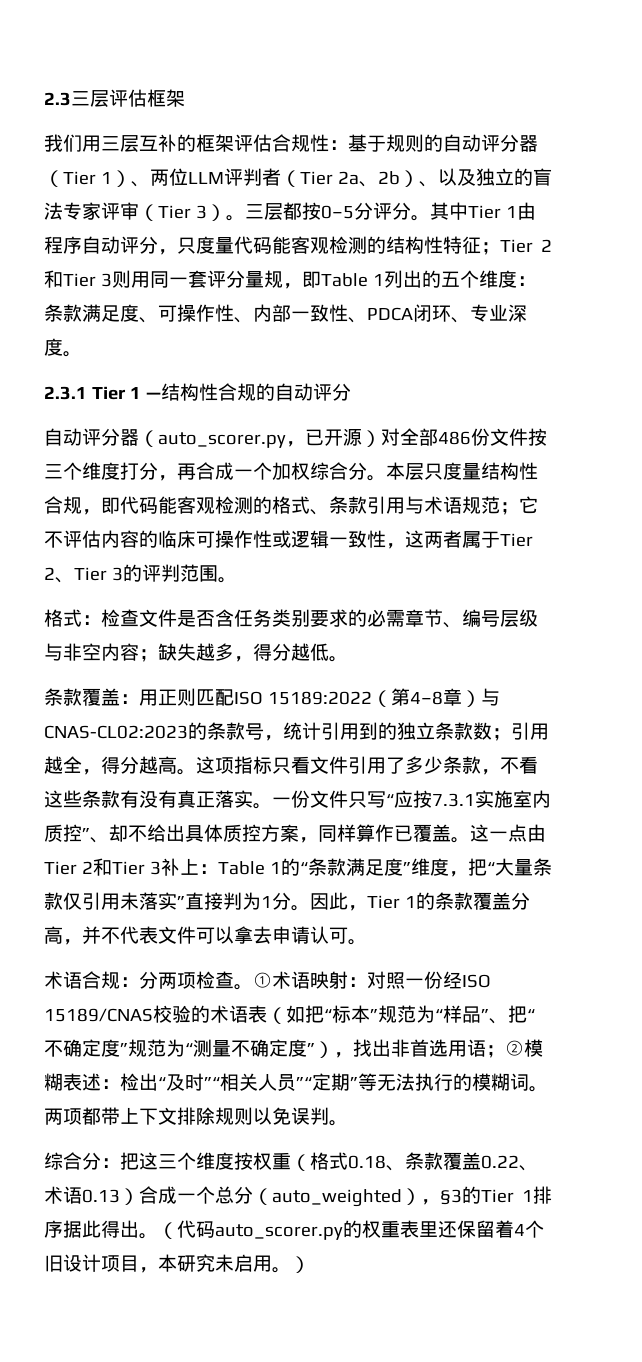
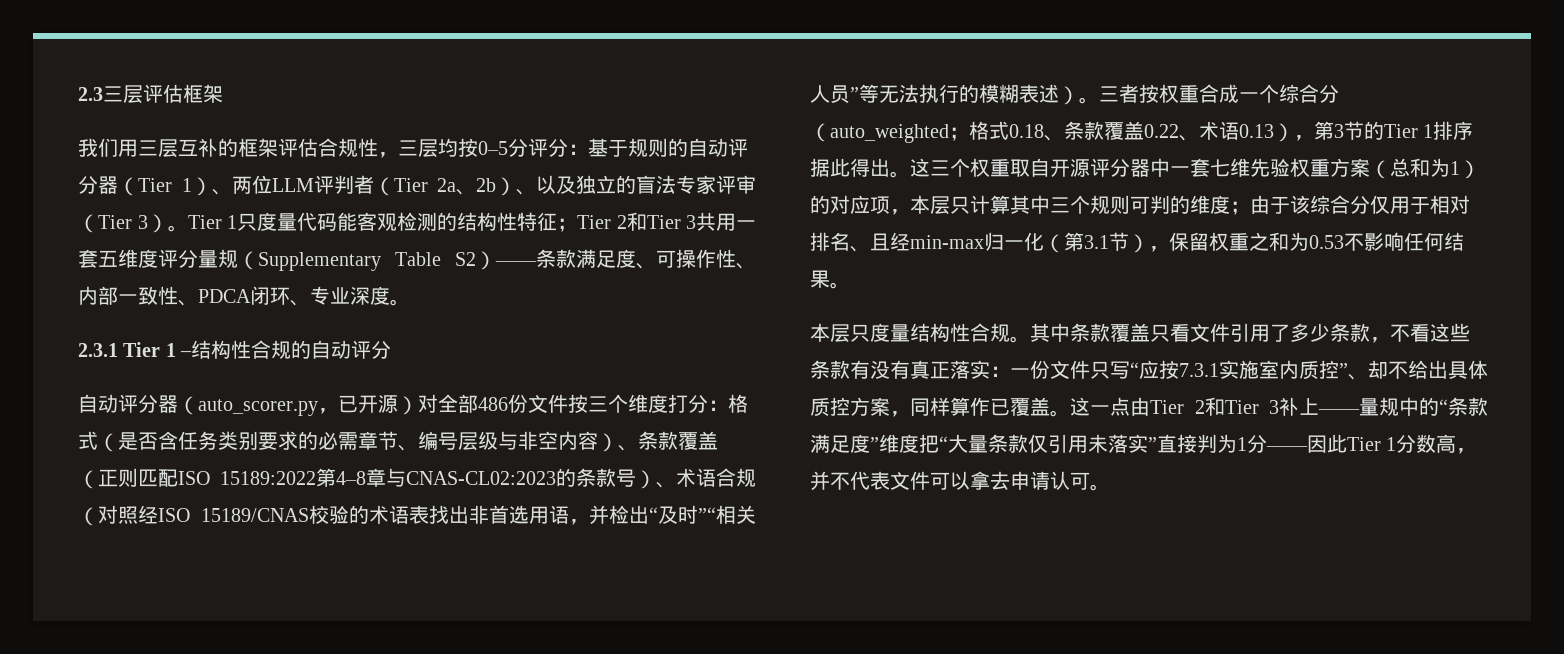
(329, 143) none -> [378,138,568,158] ，三层均按0–5分评分
[244,202,536,221] [44,236,177,255] 三层都按0–5分评分。其中Tier 1由程序自动评分， -> [187,215,237,229] Tier 1
[111,270,536,289] 则用同一套评分量规，即Table 1列出的五个维度： -> [696,212,756,231] [78,249,537,271] 共用一套五维度评分量规（Supplementary Table S2）——
[145,392,161,399] — -> [180,351,193,357] –
[158,462,538,481] [44,496,538,515] [44,530,533,549] [44,564,237,583] [44,609,177,627] ，再合成一个加权综合分。本层只度量结构性合规，即代码能客观检测的格式、条款引用与术语规范；它不评估内容的临床可操作性或逻辑一致性，这两者属于Tier 2、Tier 3的评判范围。 // 格式：检查文件 -> [708,394,748,413] [78,431,118,452] ：格式（
[139,643,348,662] [44,688,158,706] ；缺失越多，得分越低。 // 条款覆盖：用 -> [598,431,718,452] [78,470,98,489] ）、条款覆盖（
[371,690,391,707] （ -> (316, 478) none
[461,690,481,707] ） -> (386, 477) none
[264,722,549,741] [44,756,272,775] ，统计引用到的独立条款数；引用越全，得分越高。这项指标 -> [636,468,756,489] [78,505,756,526] [810,84,1339,105] [810,121,1474,143] [810,158,1480,179] [810,195,1470,215] [810,232,1464,253] [810,270,850,289] [810,323,1150,343] ）、术语合规（对照经ISO 15189/CNAS校验的术语表找出非首选用语，并检出“及时”“相关人员”等无法执行的模糊表述）。三者按权重合成一个综合分（auto_weighted；格式0.18、条款覆盖0.22、术语0.13），第3节的Tier 1排序据此得出。这三个权重取自开源评分器中一套七维先验权重方案（总和为1）的对应项，本层只计算其中三个规则可判的维度；由于该综合分仅用于相对排名、且经min-max归一化（第3.1节），保留权重之和为0.53不影响任何结果。 // 本层只度量结构性合规。其中条款覆盖
[253,803,272,809] 。 -> [990,366,1010,377] ：
[199,861,281,875] ：Table 1 -> [1318,397,1419,416] ——量规中
[449,871,468,877] ， -> (919, 443) none
[291,892,530,911] 。因此，Tier 1的条款覆盖分 -> [1266,434,1437,453] ——因此Tier 1分数
[44,971,491,990] [44,1005,535,1024] [44,1039,543,1058] [44,1073,548,1092] [44,1107,348,1126] [44,1152,538,1171] [44,1186,552,1207] [44,1220,544,1240] [44,1254,310,1273] // 术语合规：分两项检查。①术语映射：对照一份经ISO 15189/CNAS校验的术语表（如把“标本”规范为“样品”、把“不确定度”规范为“测量不确定度”），找出非首选用语；②模糊表述：检出“及时”“相关人员”“定期”等无法执行的模糊词。两项都带上下文排除规则以免误判。 // 综合分：把这三个维度按权重（格式0.18、条款覆盖0.22、术语0.13）合成一个总分（auto_weighted），§3的Tier 1排序据此得出。（代码auto_scorer.py的权重表里还保留着4个旧设计项目，本研究未启用。） -> (1110, 487) none

